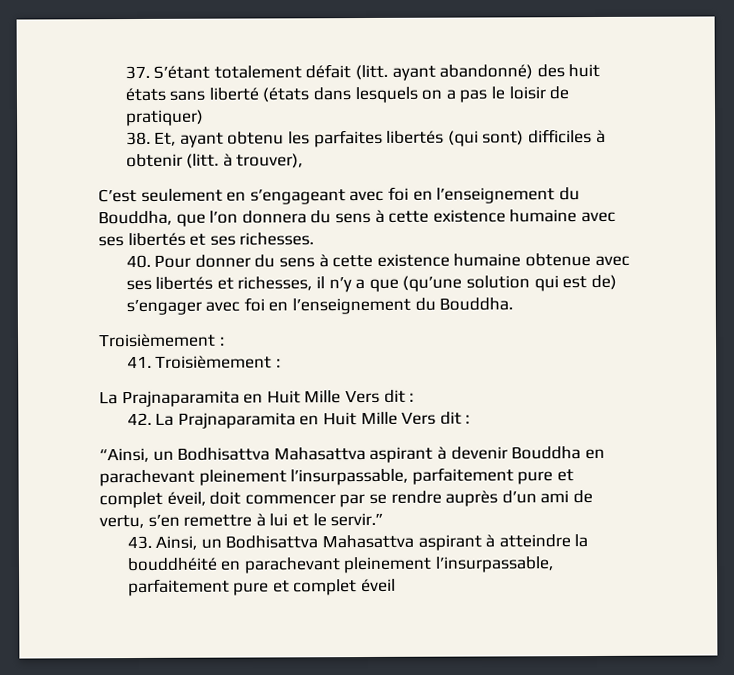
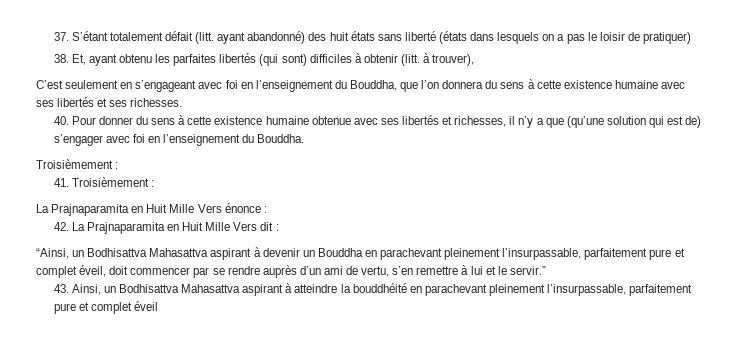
[383,389,406,403] dit -> [224,203,261,213] énonce
(508, 453) none -> [302,250,315,257] un

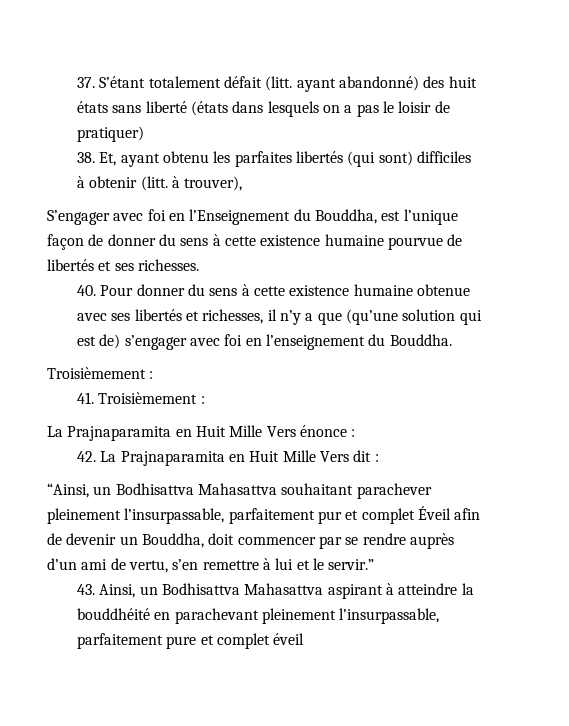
[36,80,333,92] C’est seulement en s’engageant avec foi en l’enseignement -> [47,209,291,225] S’engager avec foi en l’Enseignement
[400,79,685,92] [36,100,54,107] que l’on donnera du sens à cette existence humaine avec ses -> [381,209,458,225] [47,234,463,250] est l’unique façon de donner du sens à cette existence humaine pourvue de
[210,247,685,260] [36,265,107,278] aspirant à devenir un Bouddha en parachevant pleinement l’insurpassable, parfaitement pure et complet éveil, -> [281,483,432,499] [47,506,481,524] [47,533,204,548] souhaitant parachever pleinement l’insurpassable, parfaitement pur et complet Éveil afin de devenir un Bouddha,

